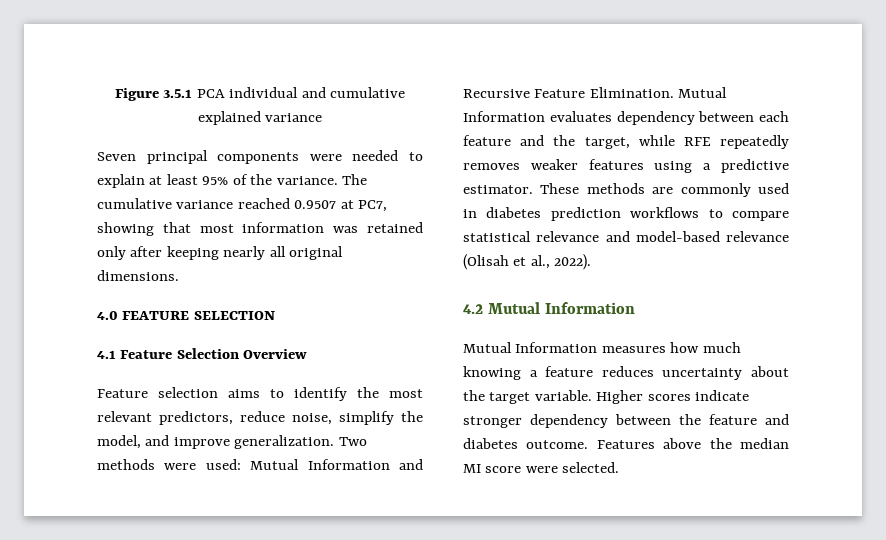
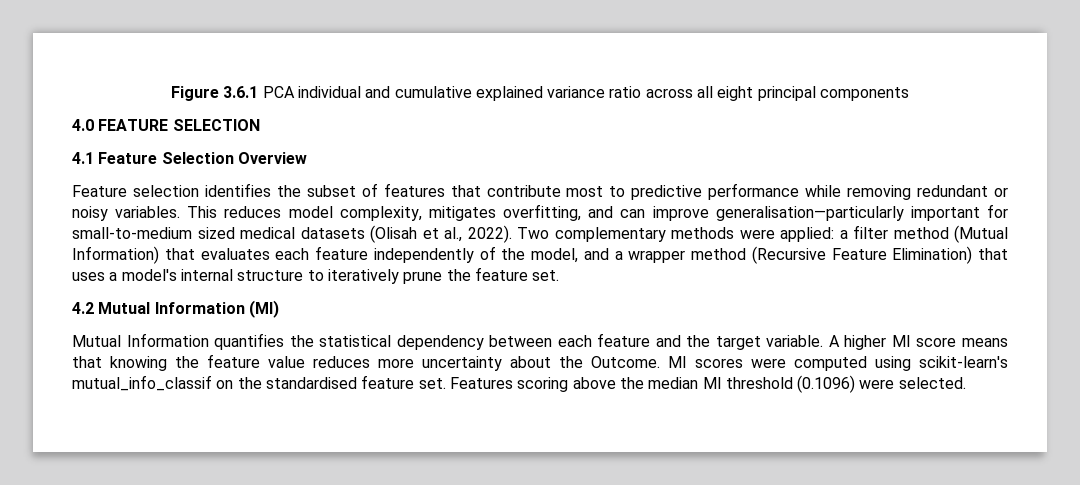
[163,89,193,98] 3.5.1 -> [223,86,259,98] 3.6.1
[97,150,423,164] [97,174,368,188] [97,198,388,212] [97,222,424,236] [97,246,344,260] [97,270,179,281] // Seven principal components were needed to explain at least 95% of the variance. The cumulative variance reached 0.9507 at PC7, showing that most information was retained only after keeping nearly all original dimensions. -> [609,86,910,101] ratio across all eight principal components
[228,387,423,401] [97,411,423,425] [97,435,367,449] [97,459,423,470] [463,87,728,98] [463,111,612,122] aims to identify the most relevant predictors, reduce noise, simplify the model, and improve generalization. Two methods were used: Mutual Information and Recursive Feature Elimination. Mutual Information evaluates -> [204,183,1008,200] [72,204,1009,221] [72,225,1008,243] [72,246,1008,264] [72,267,560,284] [72,300,279,318] [72,333,392,350] identifies the subset of features that contribute most to predictive performance while removing redundant or noisy variables. This reduces model complexity, mitigates overfitting, and can improve generalisation—particularly important for small-to-medium sized medical datasets (Olisah et al., 2022). Two complementary methods were applied: a filter method (Mutual Information) that evaluates each feature independently of the model, and a wrapper method (Recursive Feature Elimination) that uses a model's internal structure to iteratively prune the feature set. // 4.2 Mutual Information (MI) // Mutual Information quantifies the statistical
[584,135,789,149] [463,159,789,173] [463,183,789,197] [463,207,789,221] [463,231,789,242] [463,254,592,270] [463,302,635,314] [463,342,741,353] [463,366,789,380] [463,390,750,404] [463,414,789,428] [463,438,655,449] target, while RFE repeatedly removes weaker features using a predictive estimator. These methods are commonly used in diabetes prediction workflows to compare statistical relevance and model-based relevance (Olisah et al., 2022). // 4.2 Mutual Information // Mutual Information measures how much knowing a feature reduces uncertainty about the target variable. Higher scores indicate stronger dependency between the feature and diabetes outcome. Features -> [715,335,1008,350] [72,354,1008,371] [72,375,569,392] target variable. A higher MI score means that knowing the feature value reduces more uncertainty about the Outcome. MI scores were computed using scikit-learn's mutual_info_classif on the standardised feature set. Features scoring
[485,466,522,473] score -> [725,375,856,393] threshold (0.1096)

